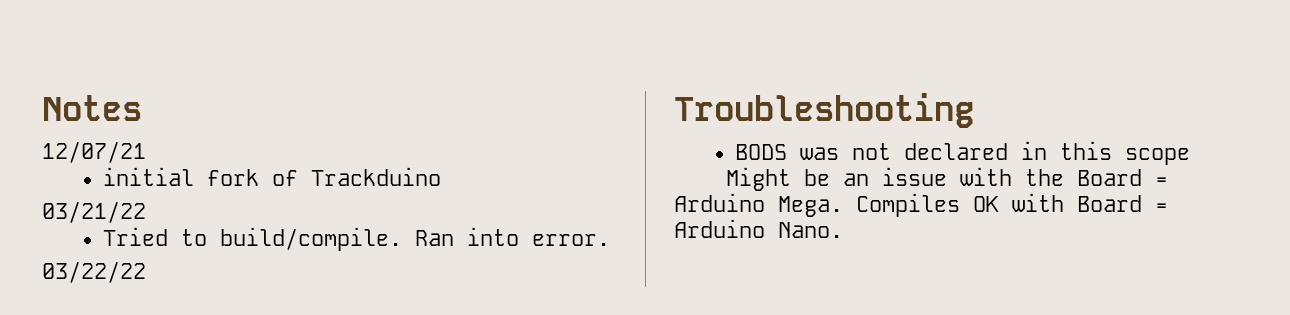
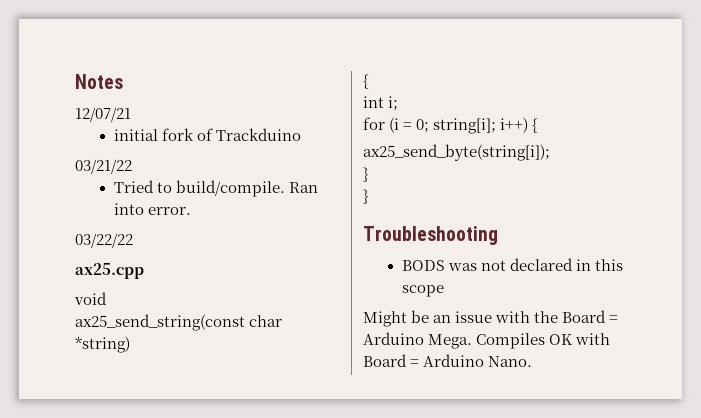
(146, 272) none -> [75,263,144,279] [74,292,107,305] [75,314,283,331] [75,336,130,353] [363,74,369,89] [363,96,399,111] [363,117,539,134] [363,144,550,161] [363,167,369,182] [363,189,369,204] // ax25.cpp // void // ax25_send_string(const char *string) // { // int i; // for (i = 0; string[i]; i++) { // ax25_send_byte(string[i]); // } // }

